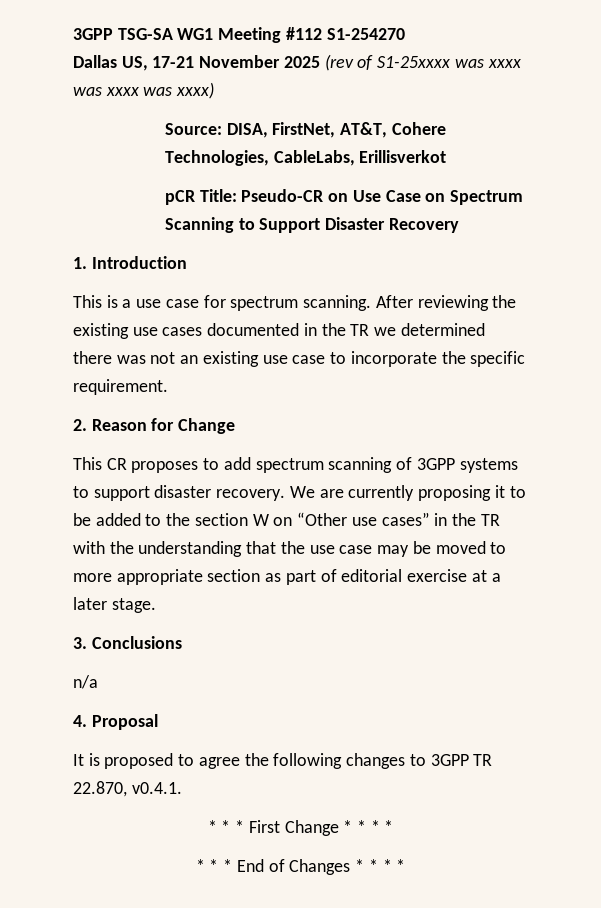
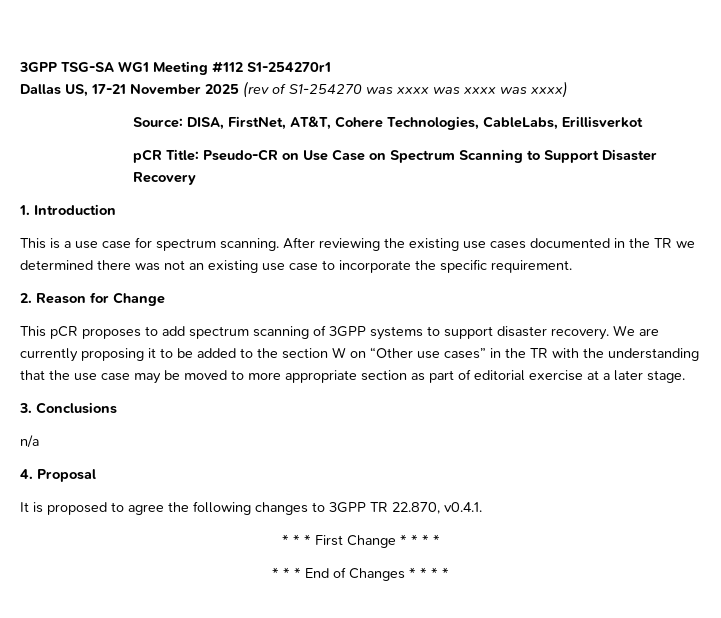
[326,28,405,40] S1-254270 -> [247,62,331,72] S1-254270r1
[377,56,451,68] S1-25xxxx -> [289,84,362,94] S1-254270
[106,458,127,470] CR -> [50,326,78,339] pCR

